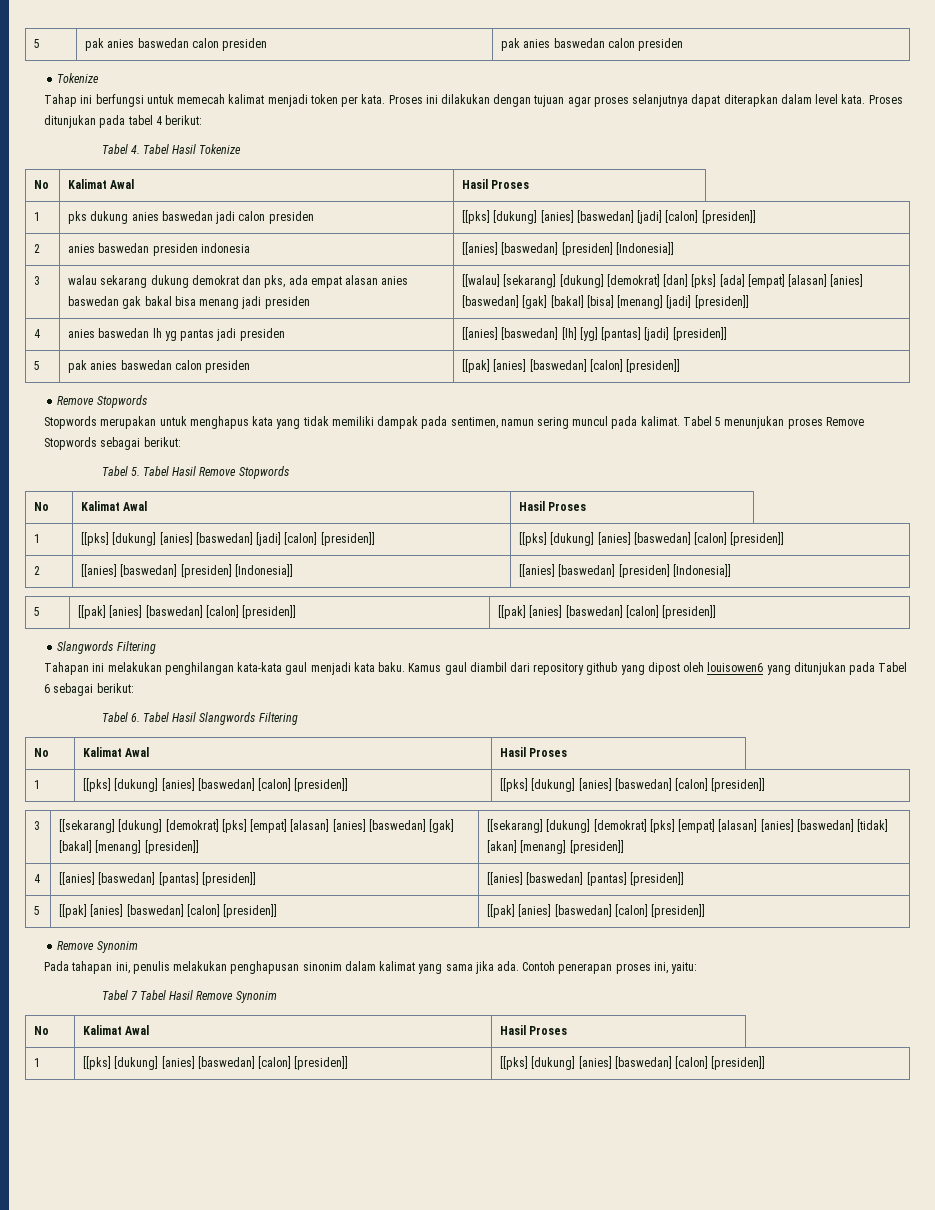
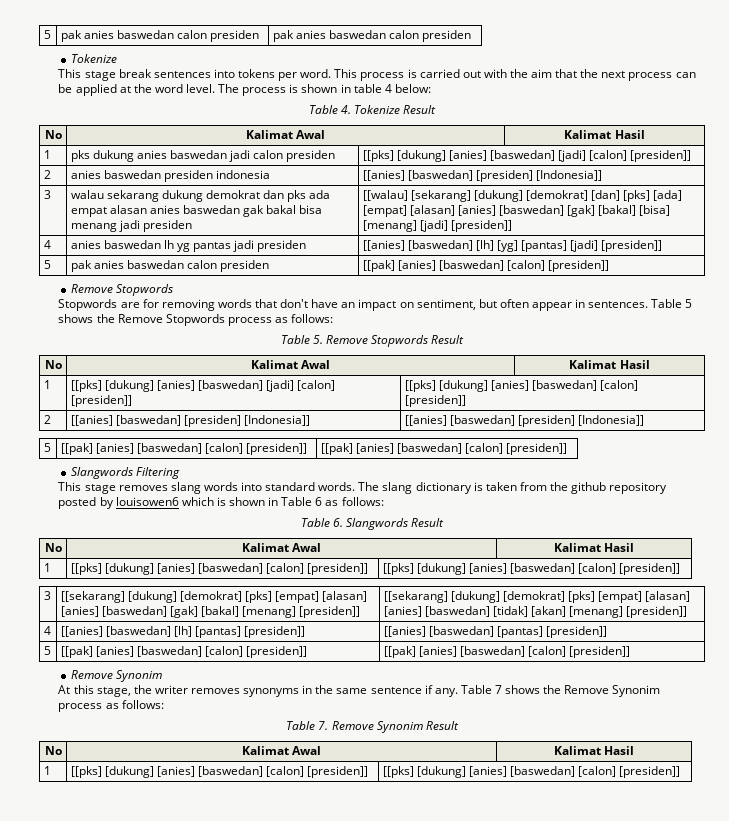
[44,94,903,107] [44,115,203,128] [101,144,242,154] [34,180,50,189] [68,179,135,189] [462,179,530,189] Tahap ini berfungsi untuk memecah kalimat menjadi token per kata. Proses ini dilakukan dengan tujuan agar proses selanjutnya dapat diterapkan dalam level kata. Proses ditunjukan pada tabel 4 berikut: // Tabel 4. Tabel Hasil Tokenize // No | Kalimat Awal | Hasil Proses -> [58,69,696,81] [58,84,431,96] [308,105,437,114] [44,130,62,139] [245,130,326,139] [564,130,645,139] This stage break sentences into tokens per word. This process is carried out with the aim that the next process can be applied at the word level. The process is shown in table 4 below: // Table 4. Tokenize Result // No | Kalimat Awal | Kalimat Hasil
[264,275,286,288] pks, -> [287,190,307,202] pks
[100,416,864,429] [44,437,181,450] [101,466,289,479] [34,502,50,511] [81,501,148,511] [519,501,587,511] merupakan untuk menghapus kata yang tidak memiliki dampak pada sentimen, namun sering muncul pada kalimat. Tabel 5 menunjukan proses Remove Stopwords sebagai berikut: // Tabel 5. Tabel Hasil Remove Stopwords // No | Kalimat Awal | Hasil Proses -> [120,299,693,311] [58,314,334,326] [280,335,465,347] [44,360,62,369] [250,360,331,369] [569,360,650,369] are for removing words that don't have an impact on sentiment, but often appear in sentences. Table 5 shows the Remove Stopwords process as follows: // Table 5. Remove Stopwords Result // No | Kalimat Awal | Kalimat Hasil
[44,662,908,675] [44,683,134,696] [101,712,298,725] [34,748,50,757] [83,747,150,757] [500,747,568,757] Tahapan ini melakukan penghilangan kata-kata gaul menjadi kata baku. Kamus gaul diambil dari repository github yang dipost oleh louisowen6 yang ditunjukan pada Tabel 6 sebagai berikut: // Tabel 6. Tabel Hasil Slangwords Filtering // No | Kalimat Awal | Hasil Proses -> [58,482,668,494] [58,497,384,509] [300,518,445,530] [44,543,62,552] [241,543,322,552] [553,543,635,552] This stage removes slang words into standard words. The slang dictionary is taken from the github repository posted by louisowen6 which is shown in Table 6 as follows: // Table 6. Slangwords Result // No | Kalimat Awal | Kalimat Hasil
(156, 878) none -> [173,626,192,637] [lh]
[44,961,698,974] [101,990,277,1003] [34,1026,50,1035] [83,1025,150,1035] [500,1025,568,1035] Pada tahapan ini, penulis melakukan penghapusan sinonim dalam kalimat yang sama jika ada. Contoh penerapan proses ini, yaitu: // Tabel 7 Tabel Hasil Remove Synonim // No | Kalimat Awal | Hasil Proses -> [58,685,661,697] [58,700,164,712] [286,721,459,733] [44,746,62,755] [241,746,322,755] [553,746,635,755] At this stage, the writer removes synonyms in the same sentence if any. Table 7 shows the Remove Synonim process as follows: // Table 7. Remove Synonim Result // No | Kalimat Awal | Kalimat Hasil

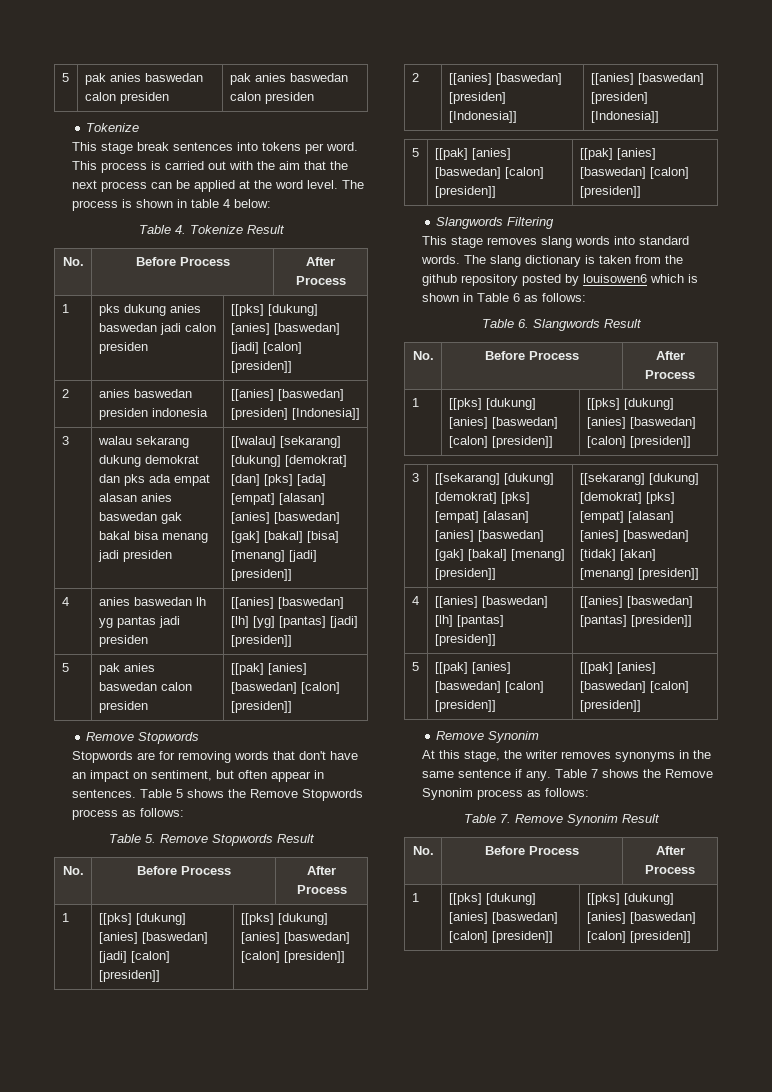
[44,130,62,139] [245,130,326,139] [564,130,645,139] No | Kalimat Awal | Kalimat Hasil -> [62,257,84,266] [135,257,230,266] [306,257,335,266] [295,276,346,285] No. | Before Process | After Process
[44,360,62,369] [250,360,331,369] [569,360,650,369] No | Kalimat Awal | Kalimat Hasil -> [62,866,84,875] [136,866,231,875] [307,866,336,875] [296,885,347,894] No. | Before Process | After Process
[44,543,62,552] [241,543,322,552] [553,543,635,552] No | Kalimat Awal | Kalimat Hasil -> [412,351,434,360] [485,351,579,360] [655,351,685,360] [645,370,695,379] No. | Before Process | After Process
[44,746,62,755] [241,746,322,755] [553,746,635,755] No | Kalimat Awal | Kalimat Hasil -> [412,846,434,855] [485,846,579,855] [655,846,685,855] [645,865,695,874] No. | Before Process | After Process

